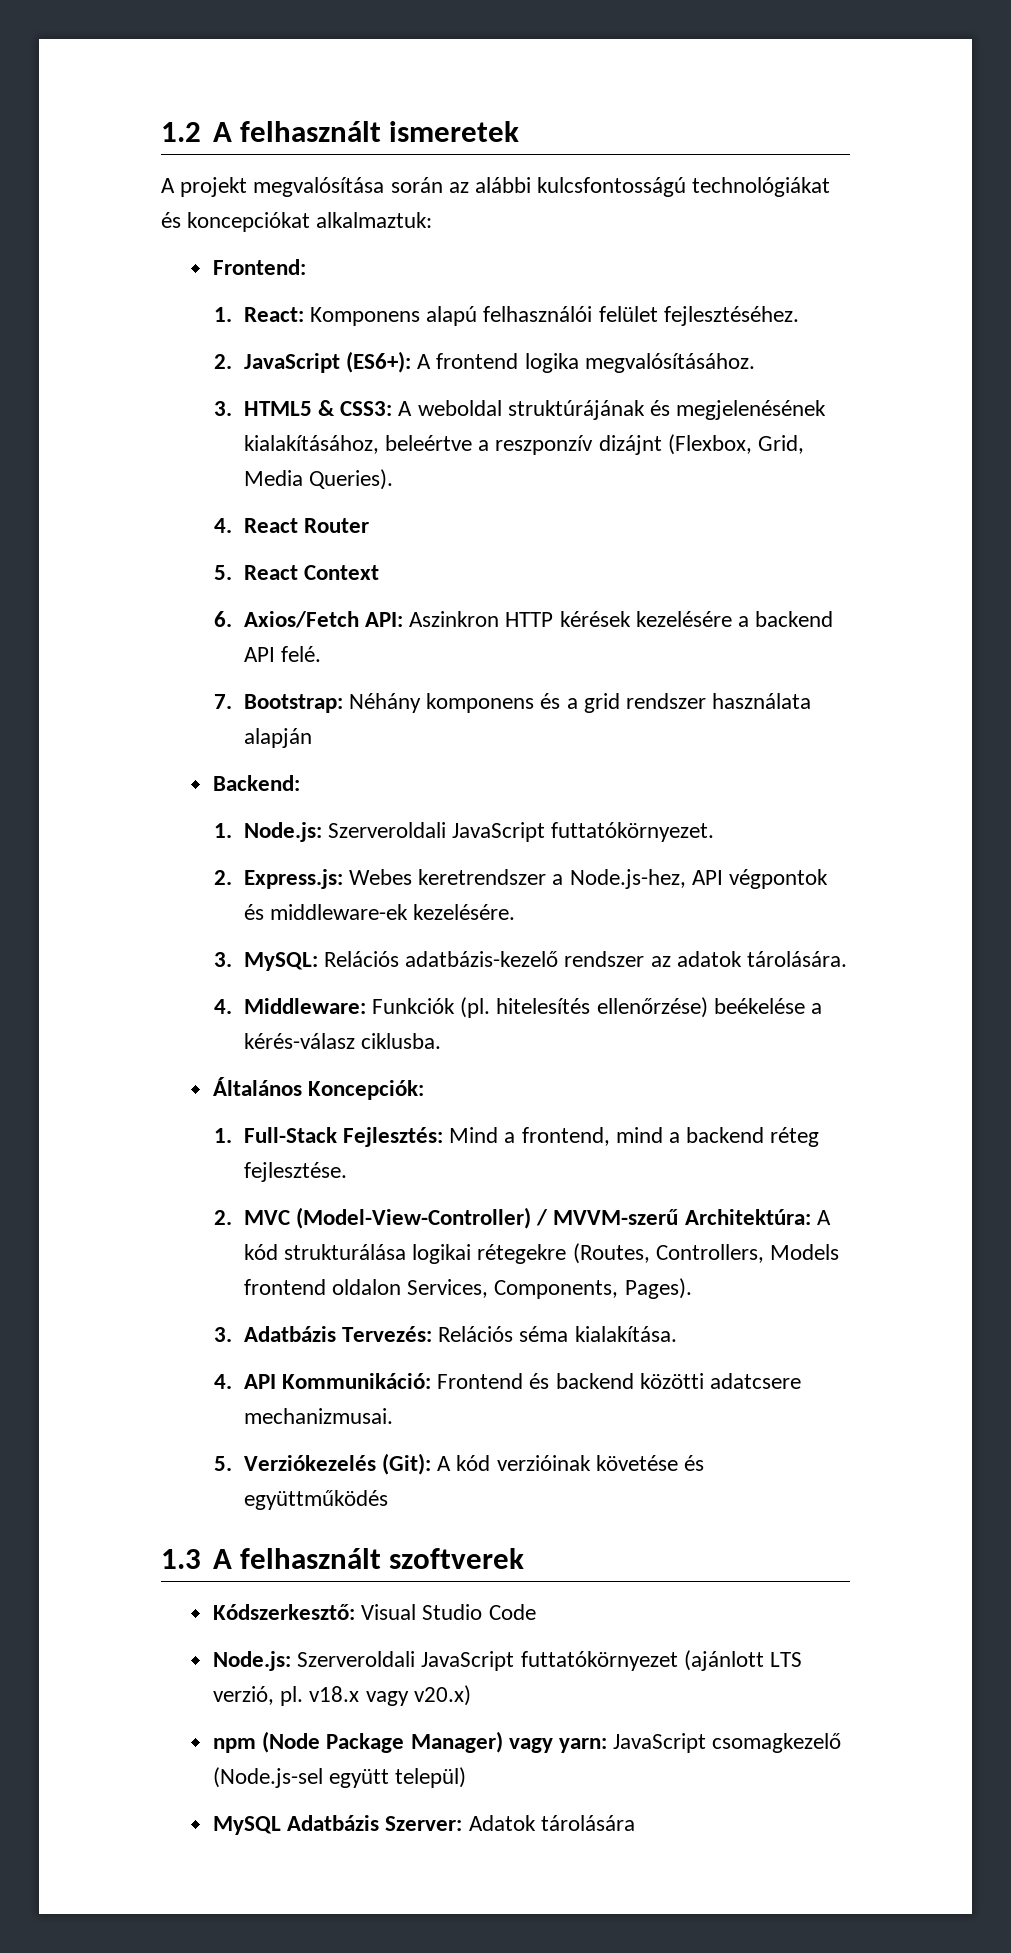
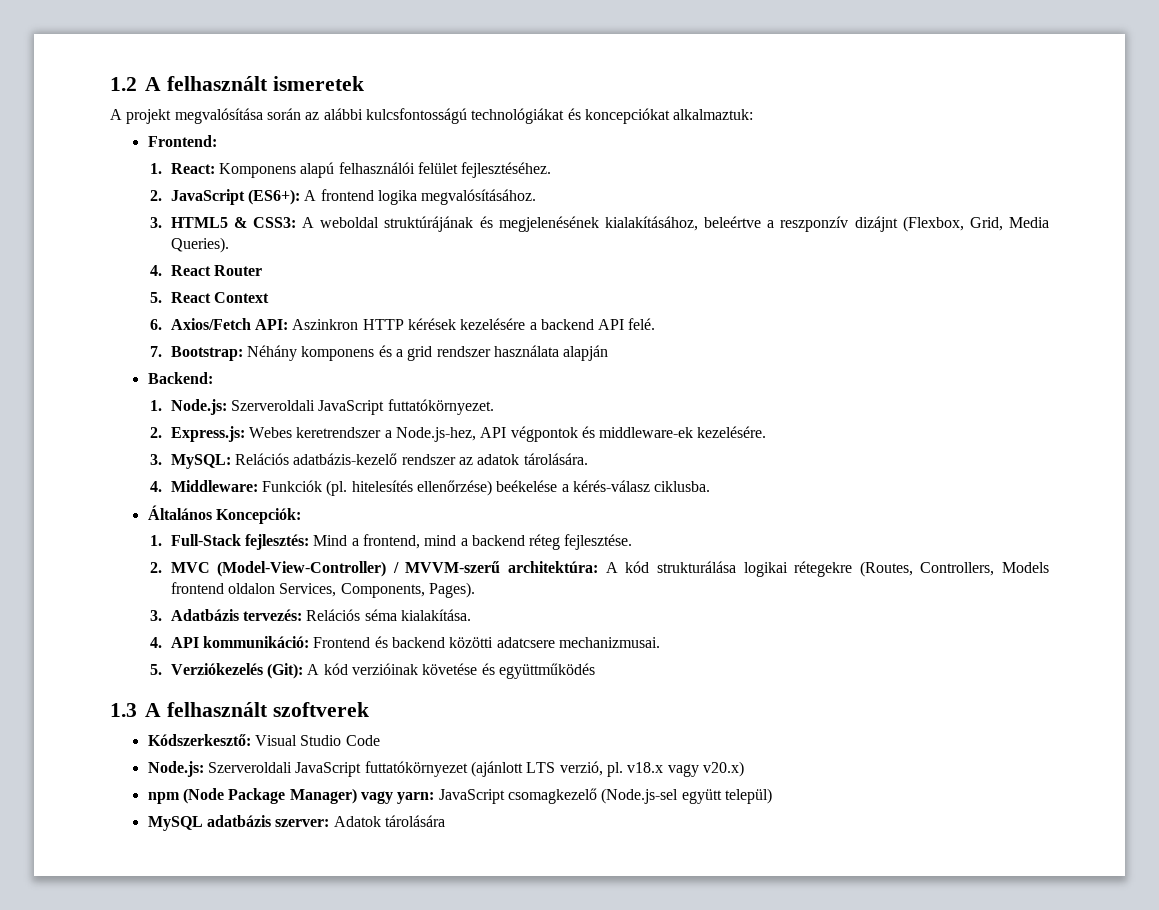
[342,1127,443,1147] Fejlesztés: -> [244,534,309,550] fejlesztés:
[684,1209,811,1225] Architektúra: -> [508,561,599,573] architektúra:
[341,1326,432,1342] Tervezés: -> [242,609,302,621] tervezés:
[281,1373,431,1389] Kommunikáció: -> [202,636,309,648] kommunikáció:
[287,1815,463,1831] Adatbázis Szerver: -> [207,815,330,827] adatbázis szerver:

